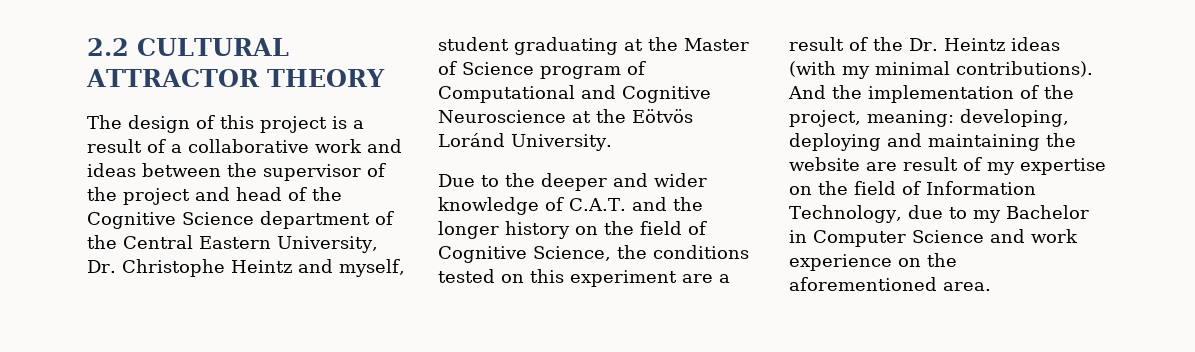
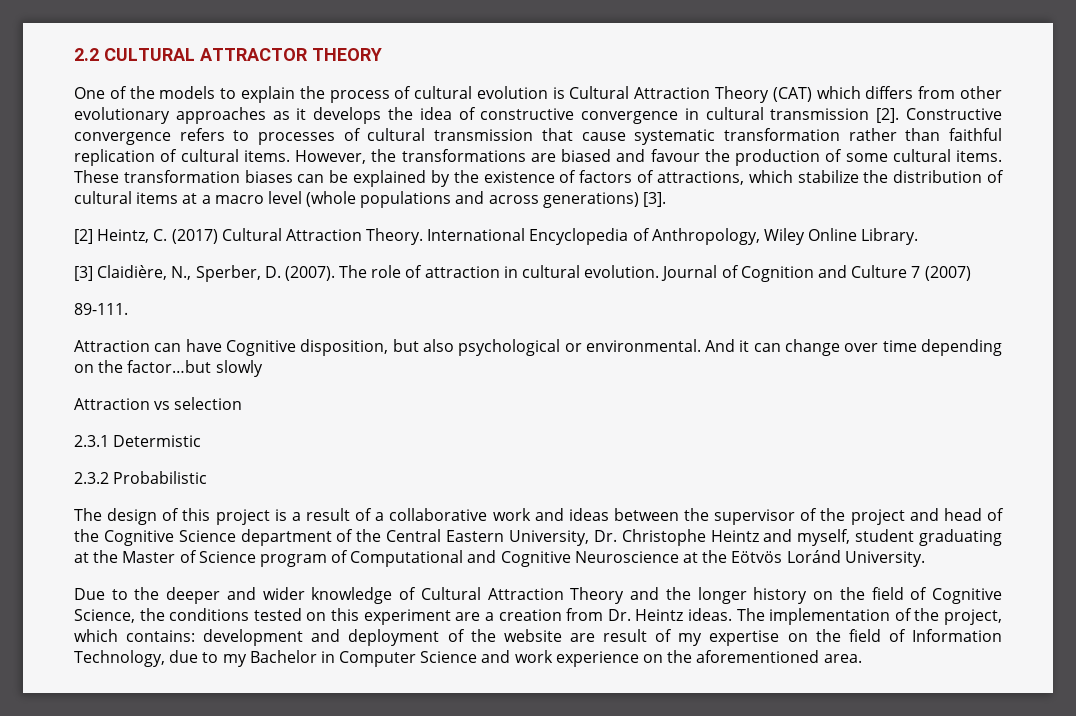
(385, 78) none -> [74,86,1002,103] [74,107,1003,124] [74,128,1003,145] [74,149,1002,166] [74,170,1005,187] [74,191,667,208] [74,228,919,245] [74,265,971,282] [74,303,128,315] [74,339,1002,356] [74,360,263,377] [74,397,243,410] [74,435,202,447] [74,471,208,484] // One of the models to explain the process of cultural evolution is Cultural Attraction Theory (CAT) which differs from other evolutionary approaches as it develops the idea of constructive convergence in cultural transmission [2]. Constructive convergence refers to processes of cultural transmission that cause systematic transformation rather than faithful replication of cultural items. However, the transformations are biased and favour the production of some cultural items. These transformation biases can be explained by the existence of factors of attractions, which stabilize the distribution of cultural items at a macro level (whole populations and across generations) [3]. // [2] Heintz, C. (2017) Cultural Attraction Theory. International Encyclopedia of Anthropology, Wiley Online Library. // [3] Claidière, N., Sperber, D. (2007). The role of attraction in cultural evolution. Journal of Cognition and Culture 7 (2007) // 89-111. // Attraction can have Cognitive disposition, but also psychological or environmental. And it can change over time depending on the factor…but slowly // Attraction vs selection // 2.3.1 Determistic // 2.3.2 Probabilistic
[569,198,626,211] C.A.T. -> [420,587,625,604] Cultural Attraction Theory
[789,37,1060,51] [789,61,1093,79] [788,85,1074,103] [789,109,1069,127] [789,133,1040,151] result of the Dr. Heintz ideas (with my minimal contributions). And the implementation of the project, meaning: developing, deploying and maintaining -> [498,608,1002,625] [74,629,465,646] creation from Dr. Heintz ideas. The implementation of the project, which contains: development and deployment of

